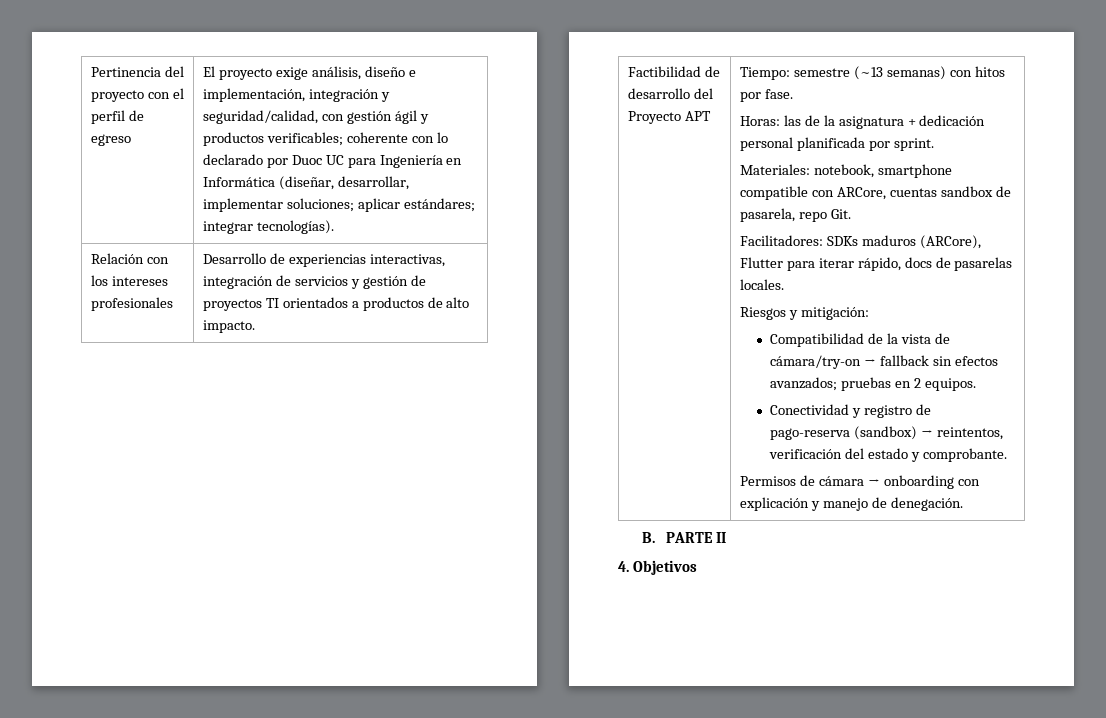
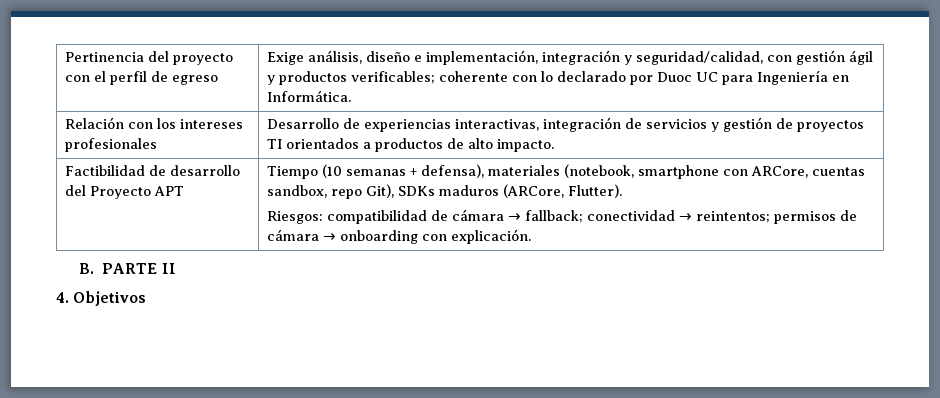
[202,66,308,80] El proyecto exige -> [266,52,304,65] Exige
[202,176,409,190] [202,198,475,212] [202,220,334,234] Informática (diseñar, desarrollar, implementar soluciones; aplicar estándares; integrar tecnologías). -> [266,90,351,102] Informática.
[739,66,1005,80] [739,89,793,102] [739,115,986,129] [739,137,934,151] [739,164,952,178] [739,186,1011,200] [739,208,851,222] [739,235,981,249] [739,257,1013,271] [739,279,784,290] [739,307,869,320] [770,333,951,347] [770,355,999,369] [770,377,977,391] [770,404,932,418] [770,426,1004,440] [769,448,1008,462] [739,476,796,486] Tiempo: semestre (~13 semanas) con hitos por fase. // Horas: las de la asignatura + dedicación personal planificada por sprint. // Materiales: notebook, smartphone compatible con ARCore, cuentas sandbox de pasarela, repo Git. // Facilitadores: SDKs maduros (ARCore), Flutter para iterar rápido, docs de pasarelas locales. // Riesgos y mitigación: // Compatibilidad de la vista de cámara/try-on → fallback sin efectos avanzados; pruebas en 2 equipos. // Conectividad y registro de pago-reserva (sandbox) → reintentos, verificación del estado y comprobante. // Permisos -> [266,164,865,179] [266,184,622,199] [266,209,836,224] Tiempo (10 semanas + defensa), materiales (notebook, smartphone con ARCore, cuentas sandbox, repo Git), SDKs maduros (ARCore, Flutter). // Riesgos: compatibilidad de cámara → fallback; conectividad → reintentos; permisos
[739,497,963,511] explicación y manejo de denegación. -> [450,229,531,244] explicación.

